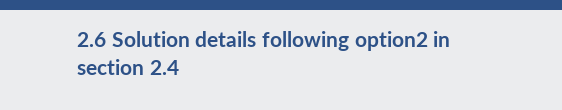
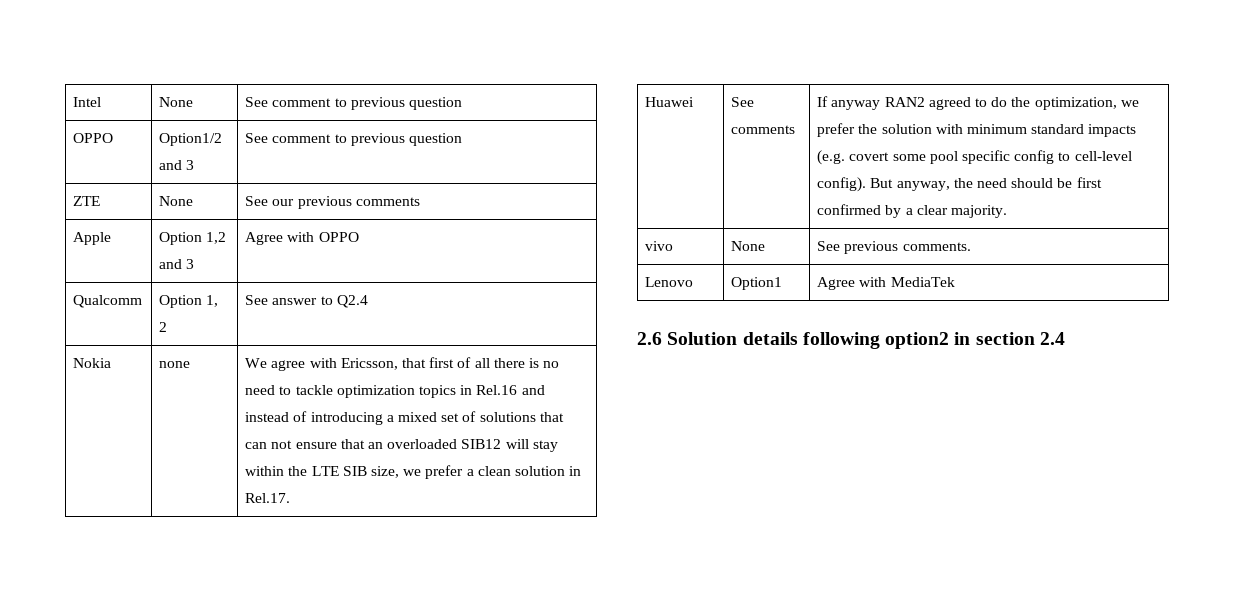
(77, 39) none -> [73,97,102,107] [159,97,194,107] [245,97,463,110] [73,133,114,143] [159,133,223,146] [159,160,195,170] [245,133,463,146] [73,196,101,206] [159,196,194,206] [245,196,420,209] [73,232,112,245] [159,232,227,245] [159,259,195,269] [245,232,359,245] [73,295,143,308] [159,295,219,308] [159,322,168,332] [245,295,368,308] [73,358,112,368] [159,361,191,368] [245,357,560,371] [245,385,545,398] [245,411,564,425] [245,439,558,452] [245,465,582,479] [245,493,291,503] [645,97,695,107] [731,97,755,107] [731,125,796,134] [817,96,1139,110] [817,123,1137,137] [817,150,1132,165] [817,177,1102,192] [817,204,1008,218] [645,241,674,251] [731,241,766,251] [817,241,971,254] [645,277,694,287] [731,277,783,290] [817,277,955,290] Intel | None | See comment to previous question // OPPO | Option1/2 and 3 | See comment to previous question // ZTE | None | See our previous comments // Apple | Option 1,2 and 3 | Agree with OPPO // Qualcomm | Option 1, 2 | See answer to Q2.4 // Nokia | none | We agree with Ericsson, that first of all there is no need to tackle optimization topics in Rel.16 and instead of introducing a mixed set of solutions that can not ensure that an overloaded SIB12 will stay within the LTE SIB size, we prefer a clean solution in Rel.17. // Huawei | See comments | If anyway RAN2 agreed to do the optimization, we prefer the solution with minimum standard impacts (e.g. covert some pool specific config to cell-level config). But anyway, the need should be first confirmed by a clear majority. // vivo | None | See previous comments. // Lenovo | Option1 | Agree with MediaTek //

